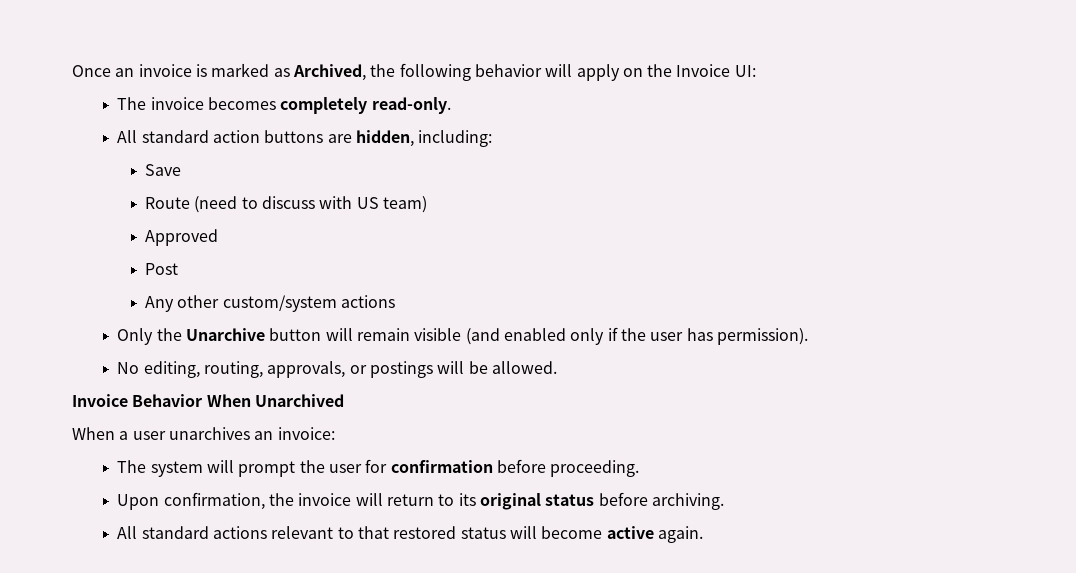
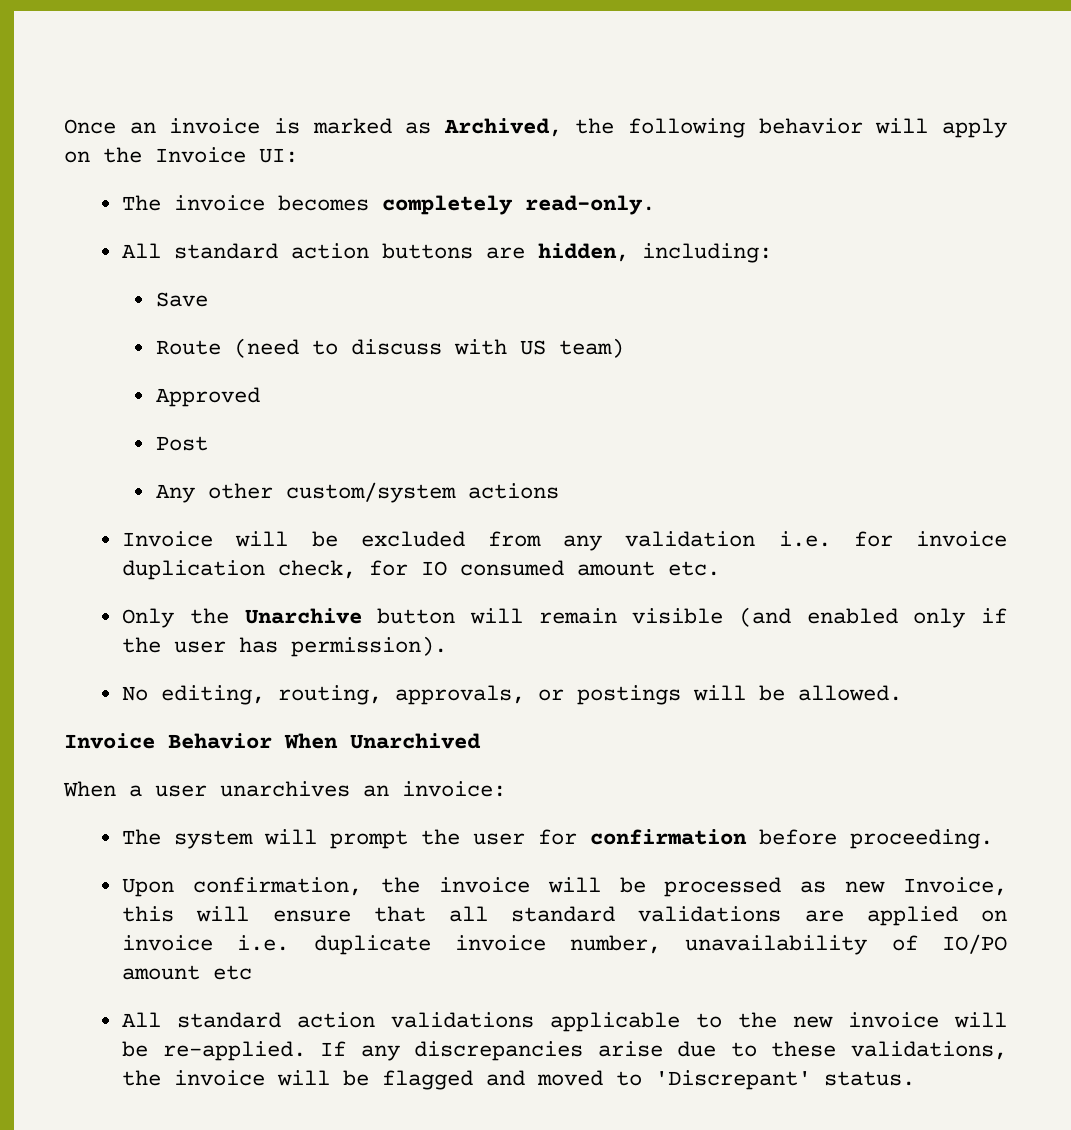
(396, 301) none -> [122,531,1008,551] [122,560,721,580] // Invoice will be excluded from any validation i.e. for invoice duplication check, for IO consumed amount etc.
[386,492,724,510] [117,526,703,543] return to its original status before archiving. // All standard actions relevant to that restored status will become active again. -> [619,877,1007,897] [122,906,1008,926] [122,934,1007,955] [122,965,253,980] [122,1012,1007,1032] [122,1041,1007,1061] [122,1070,916,1090] be processed as new Invoice, this will ensure that all standard validations are applied on invoice i.e. duplicate invoice number, unavailability of IO/PO amount etc // All standard action validations applicable to the new invoice will be re-applied. If any discrepancies arise due to these validations, the invoice will be flagged and moved to 'Discrepant' status.

